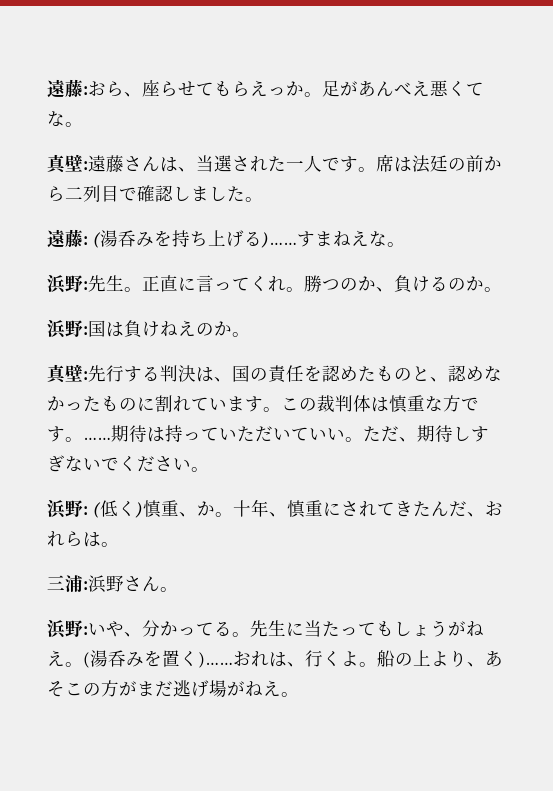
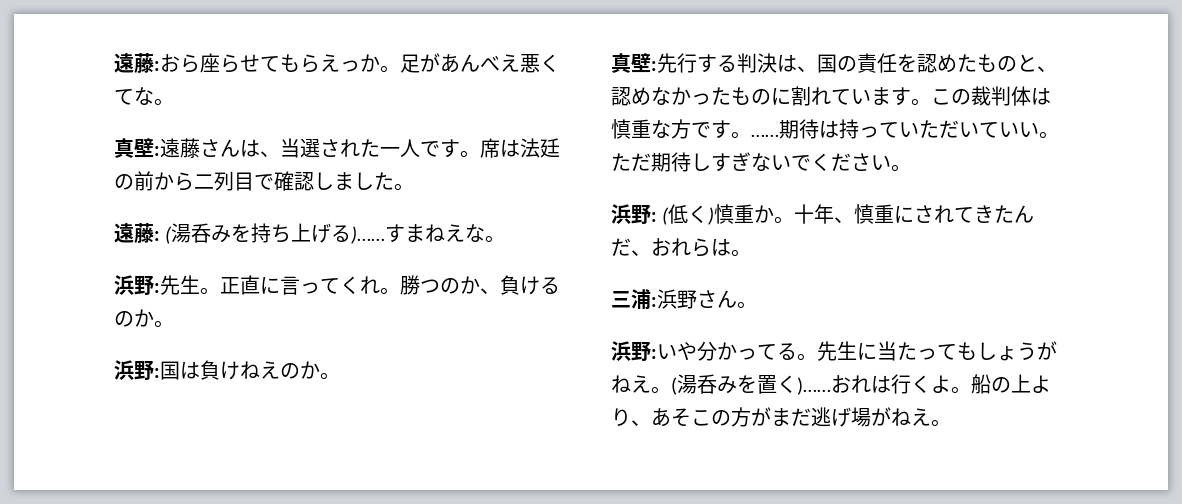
[124,92,142,97] 、 -> (200, 63) none
[399,437,417,442] 、 -> (651, 162) none
[178,512,197,517] 、 -> (755, 213) none
[124,632,142,637] 、 -> (697, 351) none
[287,662,305,667] 、 -> (891, 384) none

